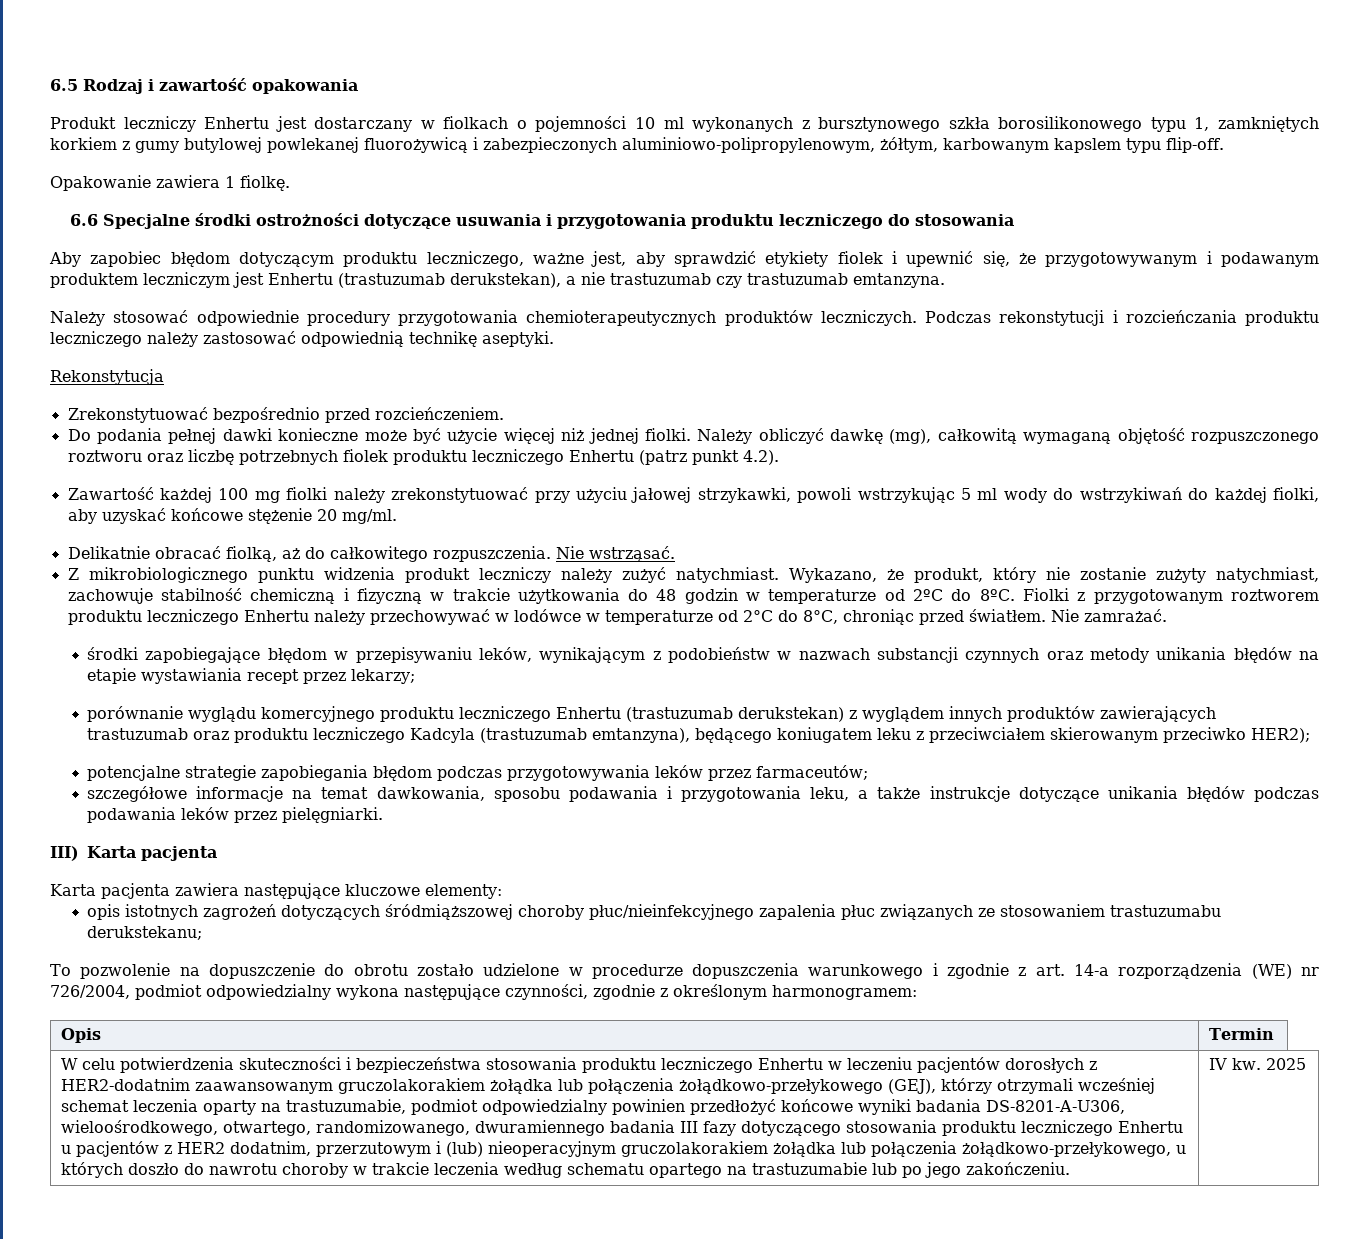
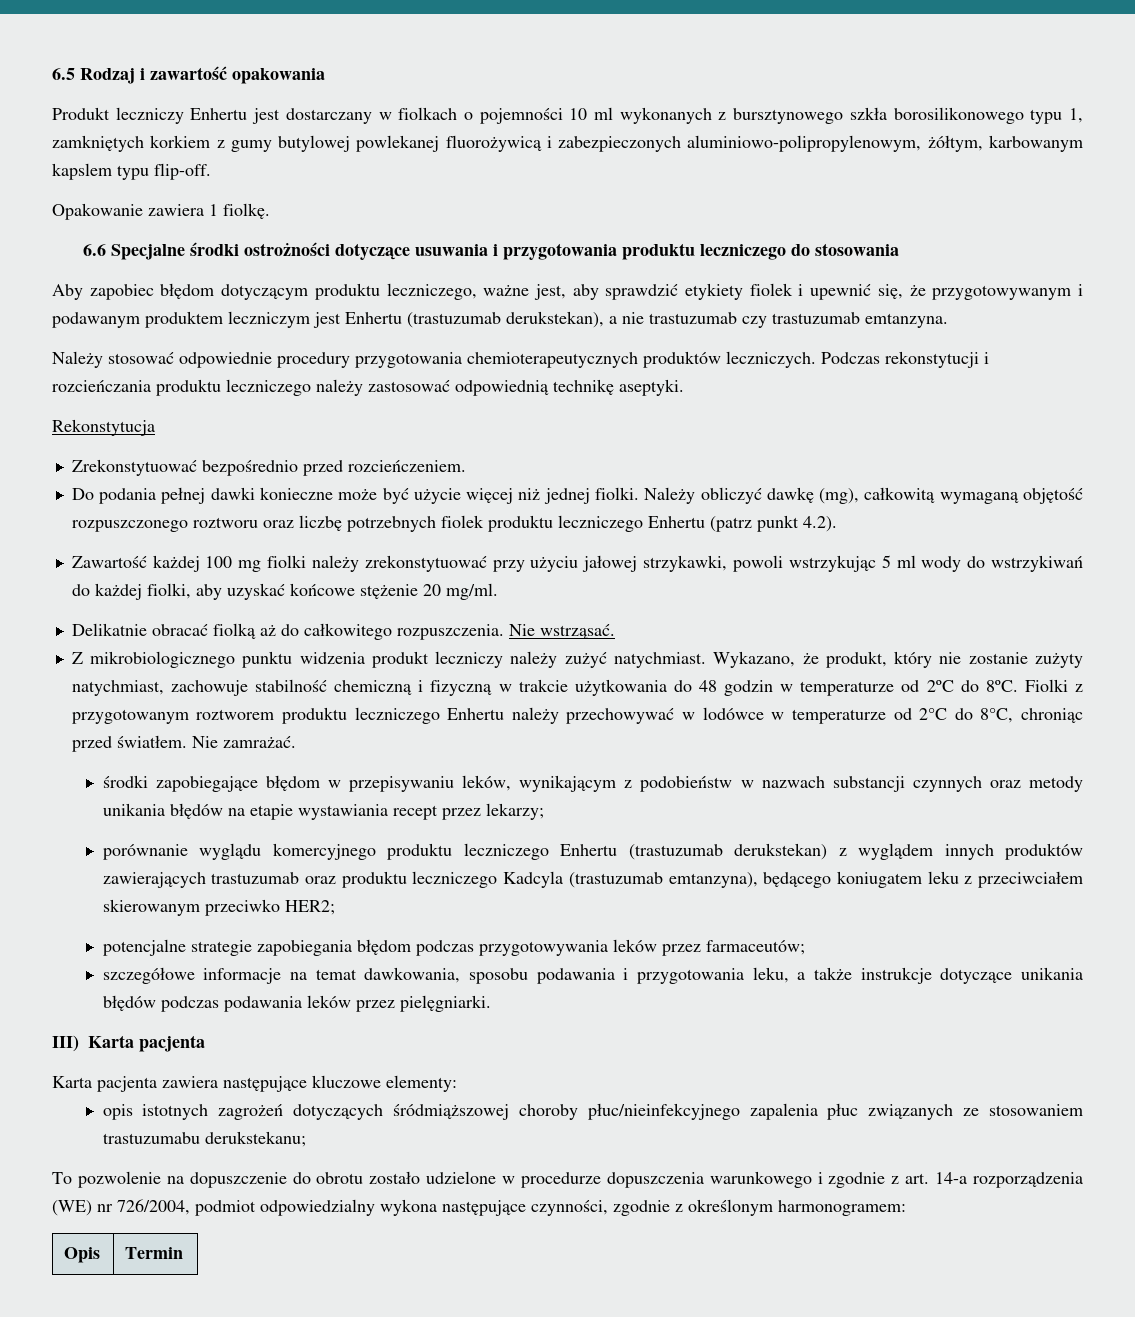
[225,546,277,562] fiolką, -> [212,623,256,639] fiolką
[1251,728,1311,743] HER2); -> [284,900,335,915] HER2;
[61,1057,1098,1073] [61,1078,1156,1094] [61,1099,1126,1115] [61,1120,1184,1136] [61,1141,1187,1157] [61,1162,1071,1178] [1209,1058,1307,1070] // W celu potwierdzenia skuteczności i bezpieczeństwa stosowania produktu leczniczego Enhertu w leczeniu pacjentów dorosłych z HER2-dodatnim zaawansowanym gruczolakorakiem żołądka lub połączenia żołądkowo-przełykowego (GEJ), którzy otrzymali wcześniej schemat leczenia oparty na trastuzumabie, podmiot odpowiedzialny powinien przedłożyć końcowe wyniki badania DS-8201-A-U306, wieloośrodkowego, otwartego, randomizowanego, dwuramiennego badania III fazy dotyczącego stosowania produktu leczniczego Enhertu u pacjentów z HER2 dodatnim, przerzutowym i (lub) nieoperacyjnym gruczolakorakiem żołądka lub połączenia żołądkowo-przełykowego, u których doszło do nawrotu choroby w trakcie leczenia według schematu opartego na trastuzumabie lub po jego zakończeniu. | IV kw. 2025 -> (184, 1253) none

